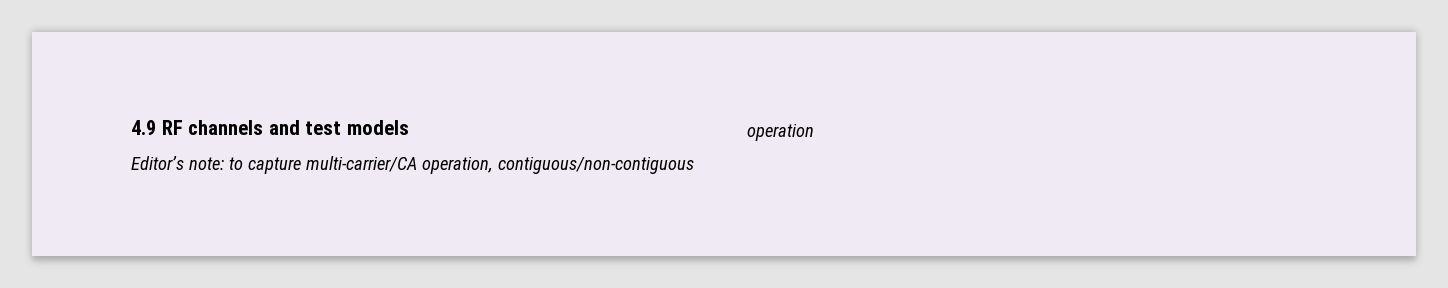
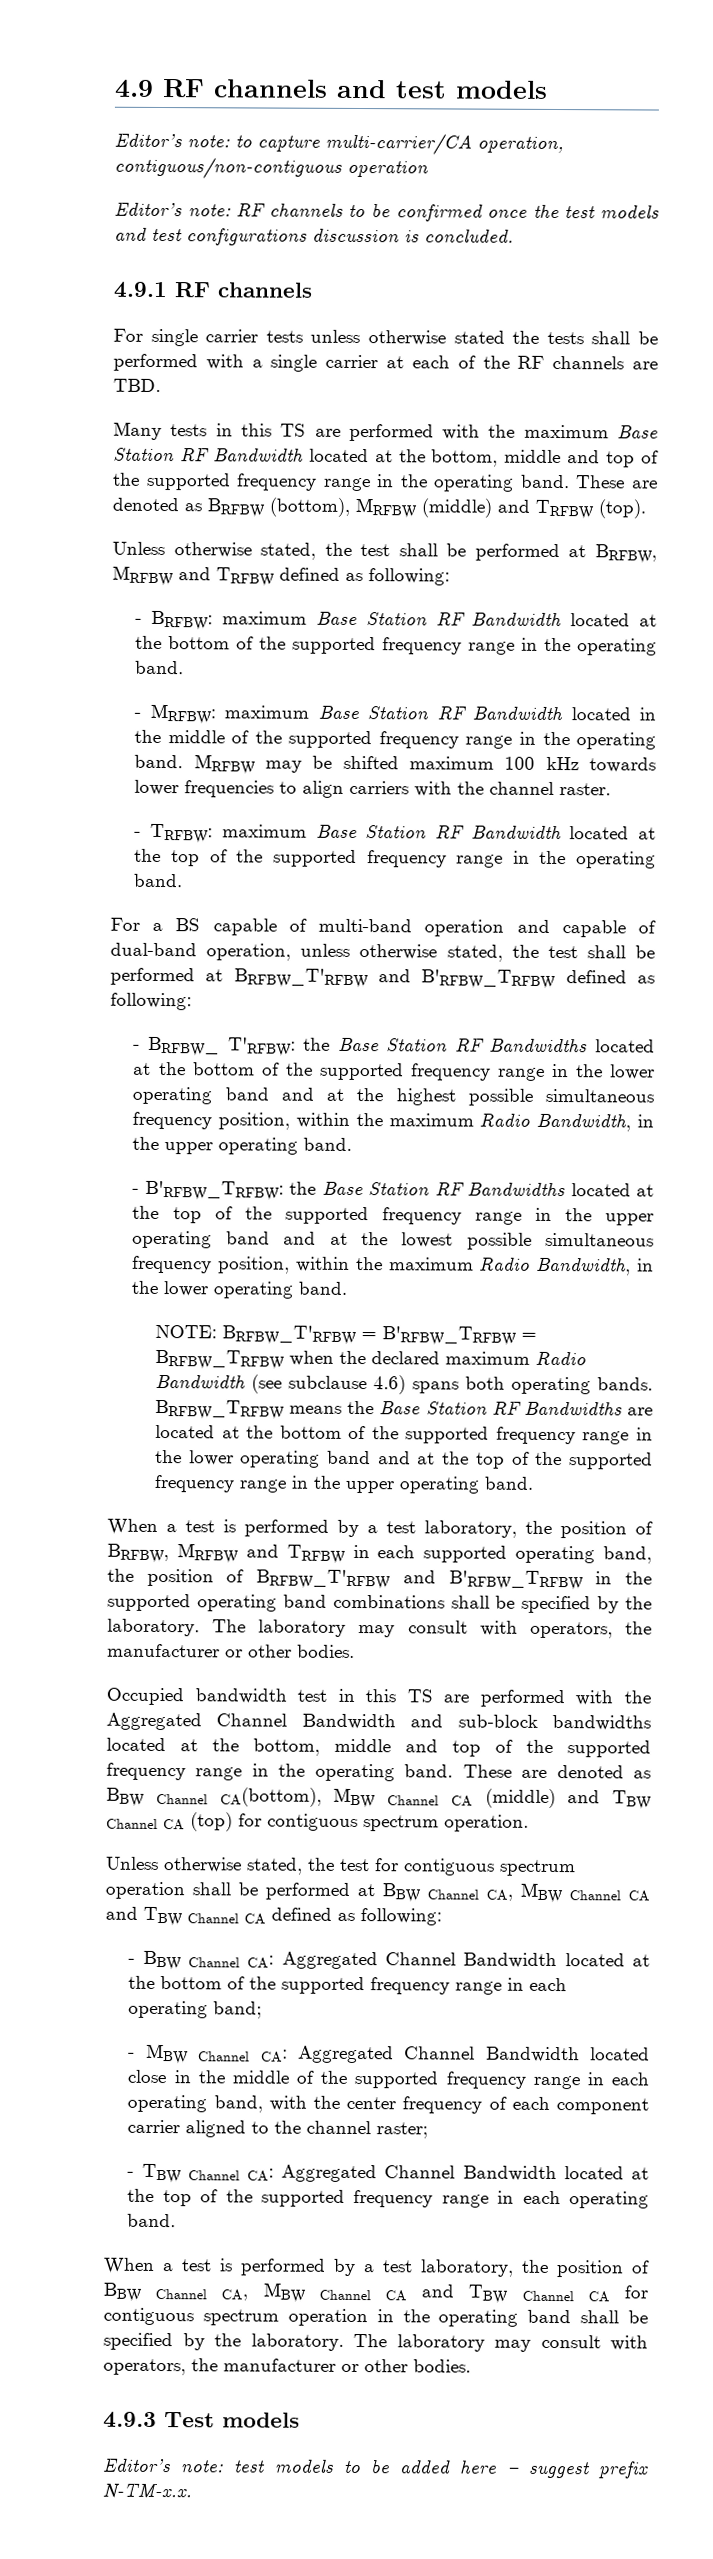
(814, 132) none -> [114,201,660,222] [114,227,514,246] [113,281,313,299] [113,328,659,347] [113,353,658,372] [113,378,161,392] [113,421,658,442] [113,447,659,468] [113,472,658,492] [112,497,646,520] [112,541,657,564] [112,565,450,587] [135,610,657,631] [135,635,657,656] [135,660,185,675] [134,703,656,725] [134,729,657,750] [134,754,656,775] [134,779,612,798] [134,823,656,844] [134,848,656,869] [133,873,184,888] [110,917,656,938] [110,942,655,962] [110,967,655,990] [110,992,192,1011] [133,1036,655,1057] [133,1061,655,1081] [132,1086,654,1106] [132,1111,654,1132] [132,1136,353,1155] [132,1180,654,1201] [132,1205,655,1226] [132,1230,654,1250] [132,1255,654,1276] [131,1280,348,1299] [154,1324,537,1346] [154,1349,586,1370] [154,1374,653,1395] [154,1399,653,1420] [154,1424,653,1445] [154,1449,654,1470] [153,1474,534,1494] [107,1518,653,1539] [107,1543,652,1564] [107,1568,652,1591] [107,1593,652,1614] [107,1618,653,1639] [107,1643,355,1658] [106,1687,651,1708] [106,1712,651,1731] [106,1737,651,1758] [106,1762,652,1782] [106,1787,652,1810] [106,1812,529,1832] [106,1856,576,1877] [105,1881,650,1904] [105,1906,442,1927] [128,1950,650,1971] [128,1975,568,1995] [128,2000,263,2019] [128,2043,650,2065] [127,2069,650,2090] [127,2094,649,2115] [127,2119,429,2139] [127,2163,649,2184] [127,2188,649,2209] [127,2213,177,2228] [103,2257,650,2278] [103,2282,648,2304] [103,2307,648,2327] [103,2332,648,2352] [103,2358,471,2376] [103,2411,300,2429] [102,2457,649,2479] [102,2482,192,2500] // Editor’s note: RF channels to be confirmed once the test models and test configurations discussion is concluded. // 4.9.1 RF channels // For single carrier tests unless otherwise stated the tests shall be performed with a single carrier at each of the RF channels are TBD. // Many tests in this TS are performed with the maximum Base Station RF Bandwidth located at the bottom, middle and top of the supported frequency range in the operating band. These are denoted as BRFBW (bottom), MRFBW (middle) and TRFBW (top). // Unless otherwise stated, the test shall be performed at BRFBW, MRFBW and TRFBW defined as following: // - BRFBW: maximum Base Station RF Bandwidth located at the bottom of the supported frequency range in the operating band. // - MRFBW: maximum Base Station RF Bandwidth located in the middle of the supported frequency range in the operating band. MRFBW may be shifted maximum 100 kHz towards lower frequencies to align carriers with the channel raster. // - TRFBW: maximum Base Station RF Bandwidth located at the top of the supported frequency range in the operating band. // For a BS capable of multi-band operation and capable of dual-band operation, unless otherwise stated, the test shall be performed at BRFBW_T'RFBW and B'RFBW_TRFBW defined as following: // - BRFBW_ T'RFBW: the Base Station RF Bandwidths located at the bottom of the supported frequency range in the lower operating band and at the highest possible simultaneous frequency position, within the maximum Radio Bandwidth, in the upper operating band. // - B'RFBW_TRFBW: the Base Station RF Bandwidths located at the top of the supported frequency range in the upper operating band and at the lowest possible simultaneous frequency position, within the maximum Radio Bandwidth, in the lower operating band. // NOTE: BRFBW_T'RFBW = B'RFBW_TRFBW = BRFBW_TRFBW when the declared maximum Radio Bandwidth (see subclause 4.6) spans both operating bands. BRFBW_TRFBW means the Base Station RF Bandwidths are located at the bottom of the supported frequency range in the lower operating band and at the top of the supported frequency range in the upper operating band. // When a test is performed by a test laboratory, the position of BRFBW, MRFBW and TRFBW in each supported operating band, the position of BRFBW_T'RFBW and B'RFBW_TRFBW in the supported operating band combinations shall be specified by the laboratory. The laboratory may consult with operators, the manufacturer or other bodies. // Occupied bandwidth test in this TS are performed with the Aggregated Channel Bandwidth and sub-block bandwidths located at the bottom, middle and top of the supported frequency range in the operating band. These are denoted as BBW Channel CA(bottom), MBW Channel CA (middle) and TBW Channel CA (top) for contiguous spectrum operation. // Unless otherwise stated, the test for contiguous spectrum operation shall be performed at BBW Channel CA, MBW Channel CA and TBW Channel CA defined as following: // - BBW Channel CA: Aggregated Channel Bandwidth located at the bottom of the supported frequency range in each operating band; // - MBW Channel CA: Aggregated Channel Bandwidth located close in the middle of the supported frequency range in each operating band, with the center frequency of each component carrier aligned to the channel raster; // - TBW Channel CA: Aggregated Channel Bandwidth located at the top of the supported frequency range in each operating band. // When a test is performed by a test laboratory, the position of BBW Channel CA, MBW Channel CA and TBW Channel CA for contiguous spectrum operation in the operating band shall be specified by the laboratory. The laboratory may consult with operators, the manufacturer or other bodies. // 4.9.3 Test models // Editor’s note: test models to be added here – suggest prefix N-TM-x.x.

